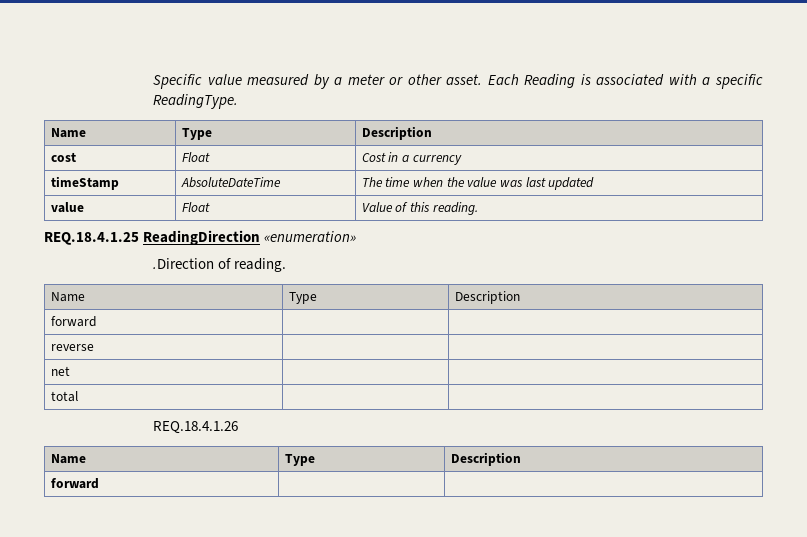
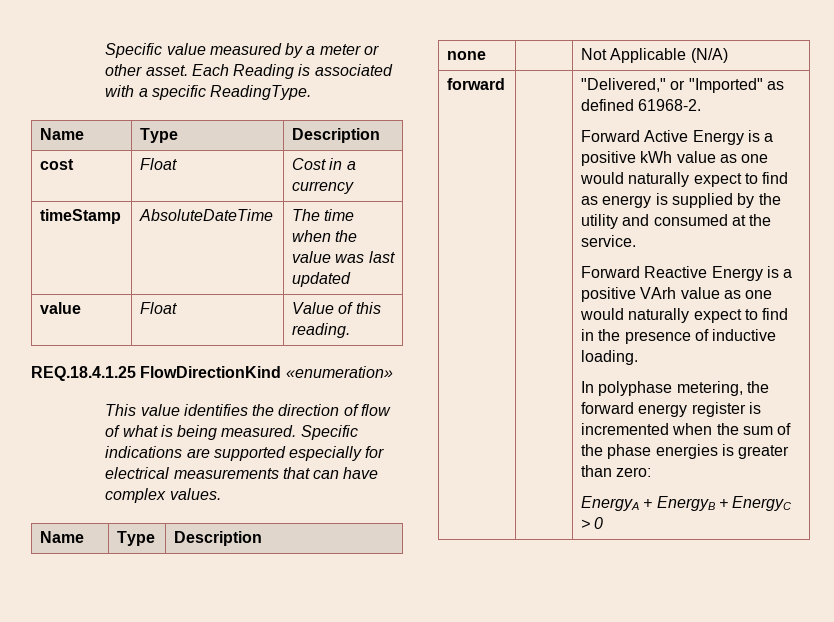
[143,230,261,245] ReadingDirection -> [140,366,282,378] FlowDirectionKind
[153,258,287,272] [50,292,85,302] [288,292,317,304] [454,291,520,304] [50,316,97,327] [50,344,94,351] [50,366,70,376] [50,391,78,402] [153,421,239,434] [50,454,86,464] [284,454,315,466] [450,452,521,466] [50,478,99,489] .Direction of reading. // Name | Type | Description // forward | | // reverse | | // net | | // total | | // REQ.18.4.1.26 // Name | Type | Description // forward | | -> [105,404,392,416] [105,425,358,440] [105,446,385,461] [105,467,379,479] [105,488,221,503] [40,531,85,543] [117,531,156,546] [174,531,263,546] [447,51,487,60] [581,48,728,63] [447,78,506,90] [581,78,785,93] [581,99,702,111] [581,130,774,145] [581,151,769,166] [580,172,789,187] [581,193,781,208] [581,214,772,229] [581,235,637,247] [581,266,793,281] [581,287,773,302] [580,308,789,323] [581,329,777,344] [581,350,639,365] [581,381,770,396] [581,402,762,417] [581,423,792,435] [581,444,790,459] [581,465,652,477] [581,496,792,511] [581,517,604,529] This value identifies the direction of flow of what is being measured. Specific indications are supported especially for electrical measurements that can have complex values. // Name | Type | Description // none | | Not Applicable (N/A) // forward | | "Delivered," or "Imported" as defined 61968-2. // Forward Active Energy is a positive kWh value as one would naturally expect to find as energy is supplied by the utility and consumed at the service. // Forward Reactive Energy is a positive VArh value as one would naturally expect to find in the presence of inductive loading. // In polyphase metering, the forward energy register is incremented when the sum of the phase energies is greater than zero: // EnergyA + EnergyB + EnergyC > 0

